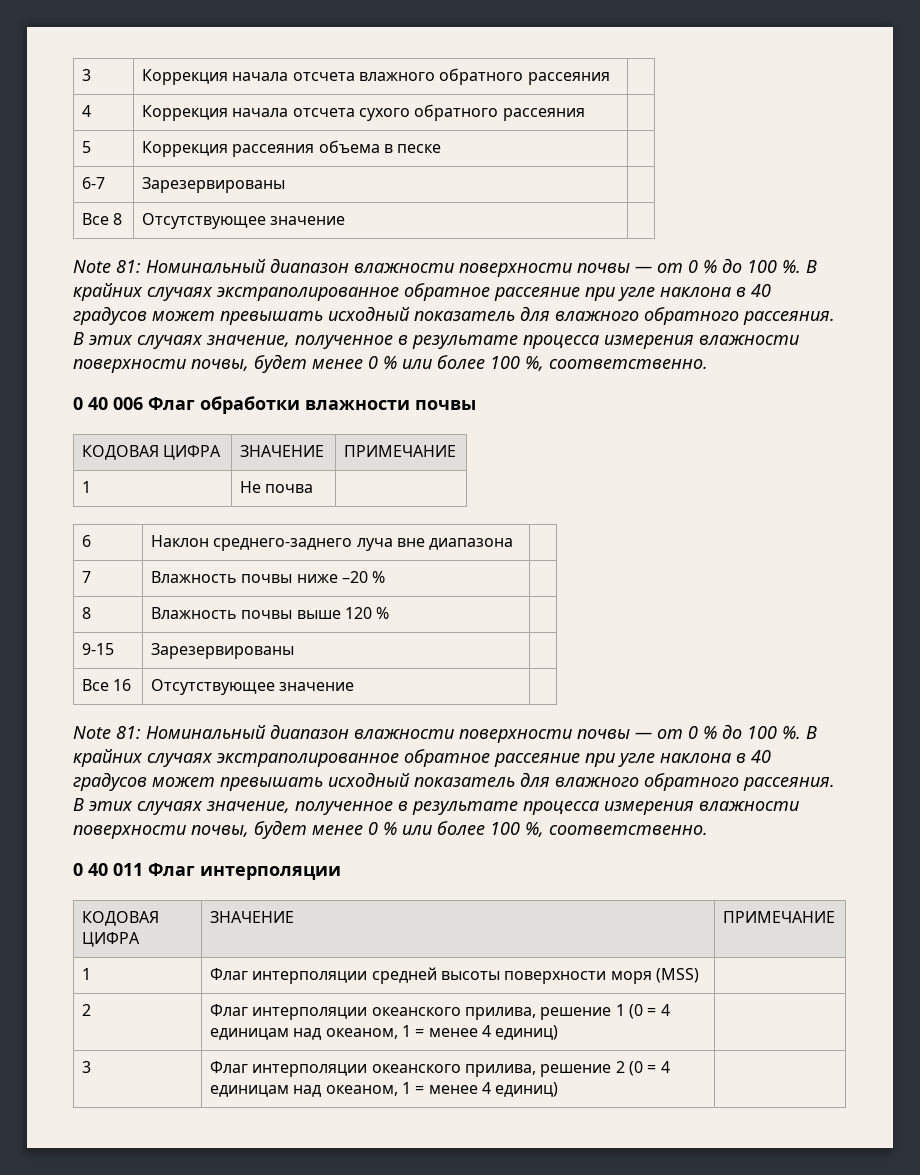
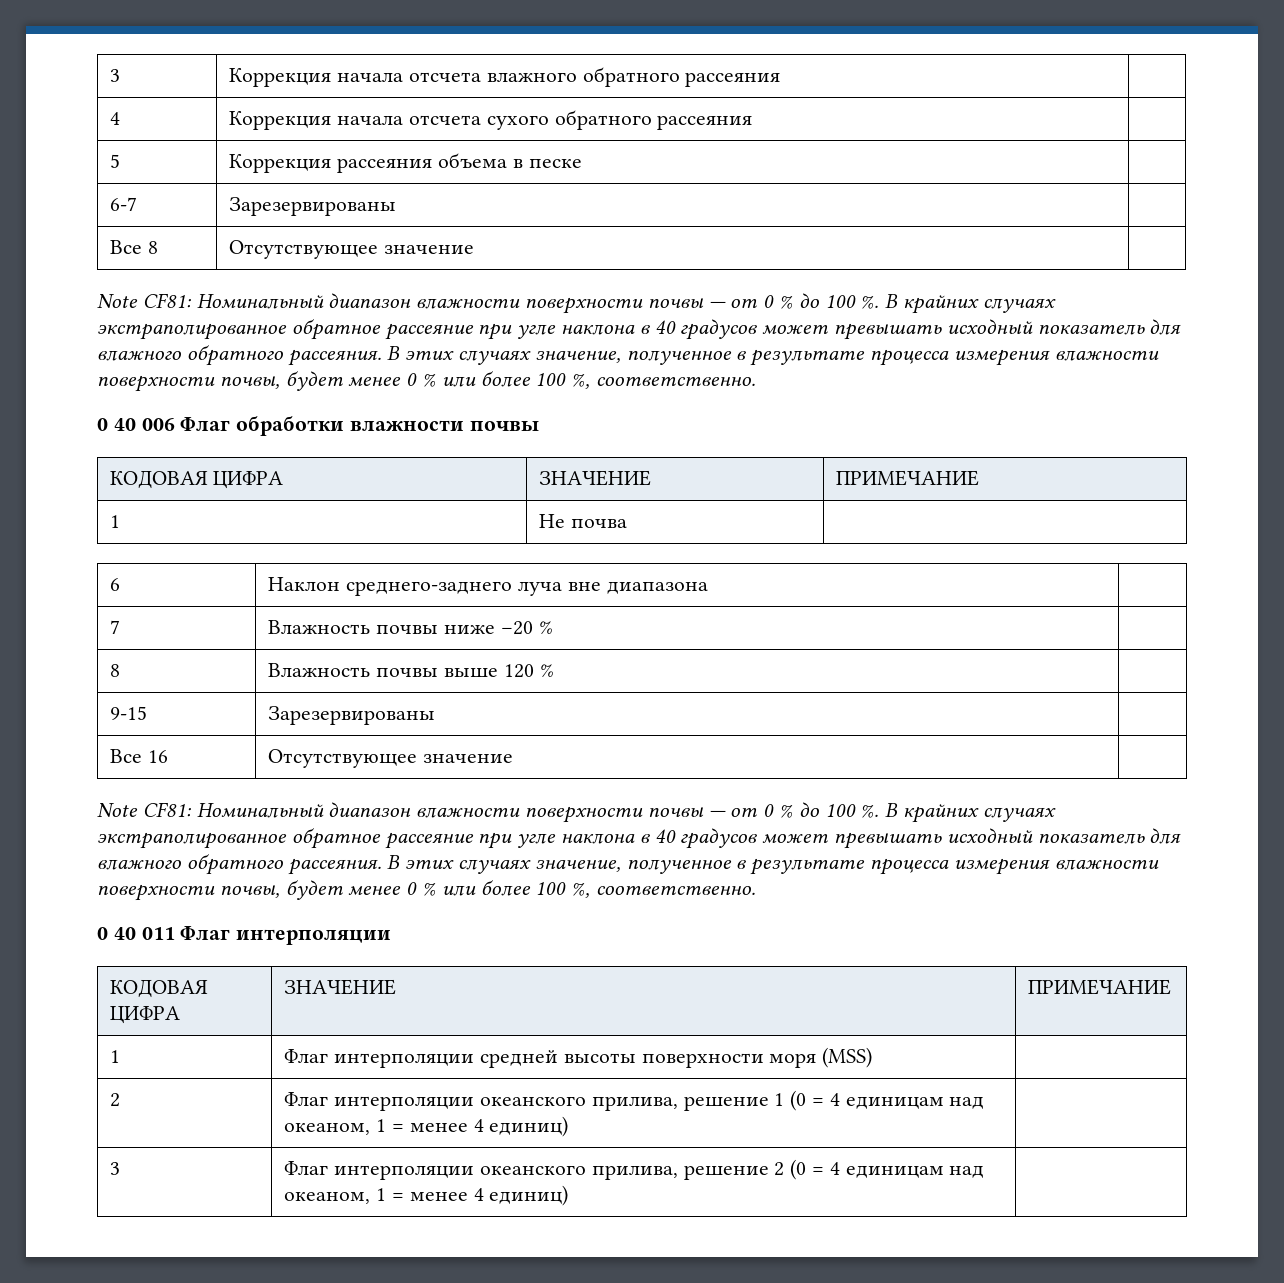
[116,260,141,273] 81: -> [142,293,192,308] CF81:
[116,726,141,739] 81: -> [142,802,192,817] CF81:

